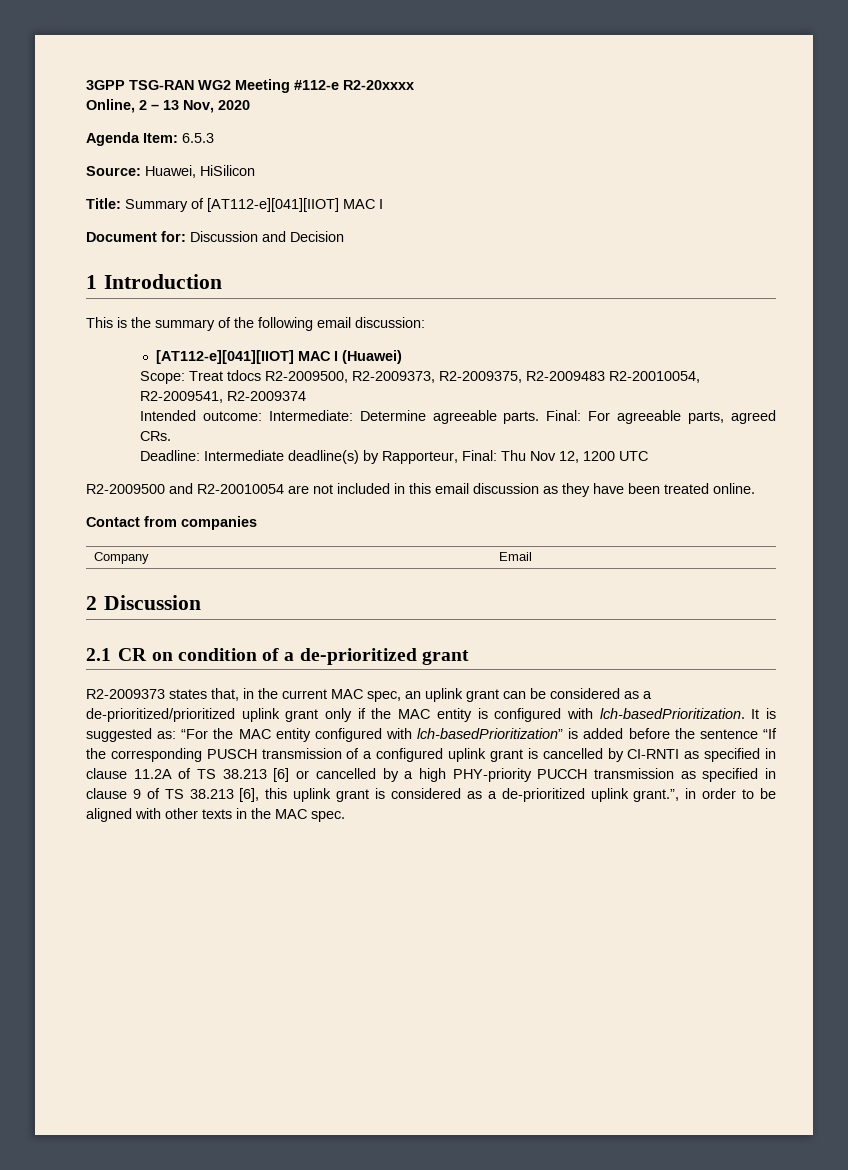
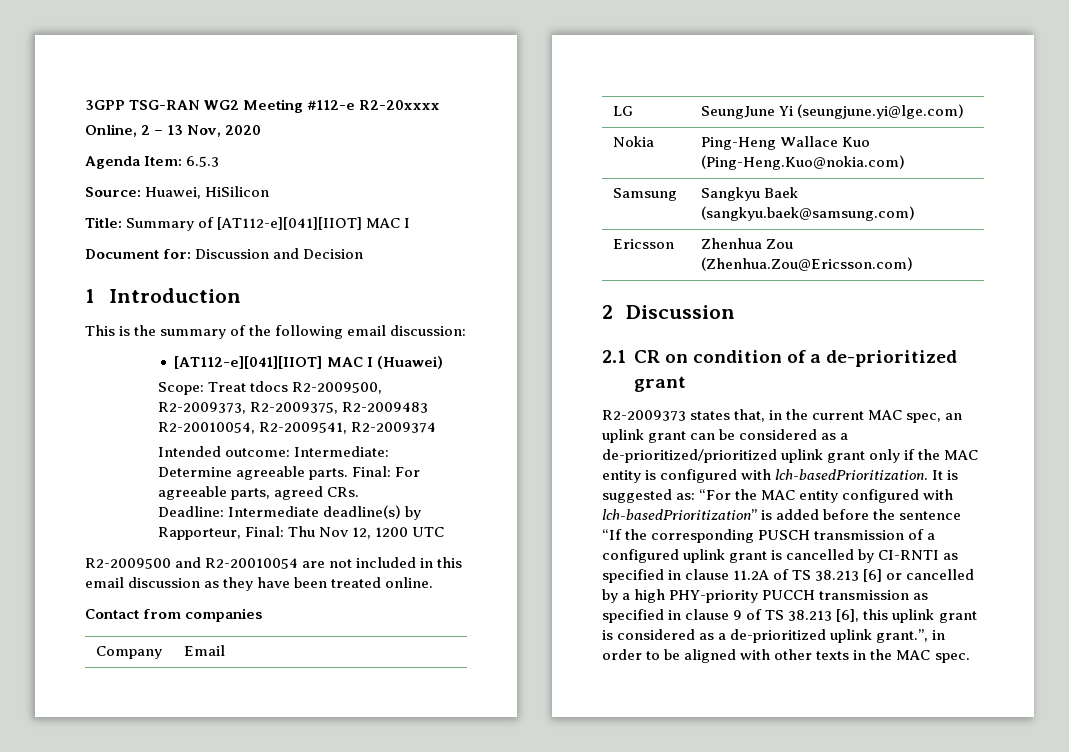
(533, 556) none -> [612,106,633,116] [700,104,965,119] [612,136,654,147] [700,136,871,150] [700,155,905,170] [612,188,677,201] [700,187,798,201] [700,206,915,221] [612,239,674,249] [700,238,793,249] [700,257,913,271] // LG | SeungJune Yi (seungjune.yi@lge.com) // Nokia | Ping-Heng Wallace Kuo (Ping-Heng.Kuo@nokia.com) // Samsung | Sangkyu Baek (sangkyu.baek@samsung.com) // Ericsson | Zhenhua Zou (Zhenhua.Zou@Ericsson.com)

